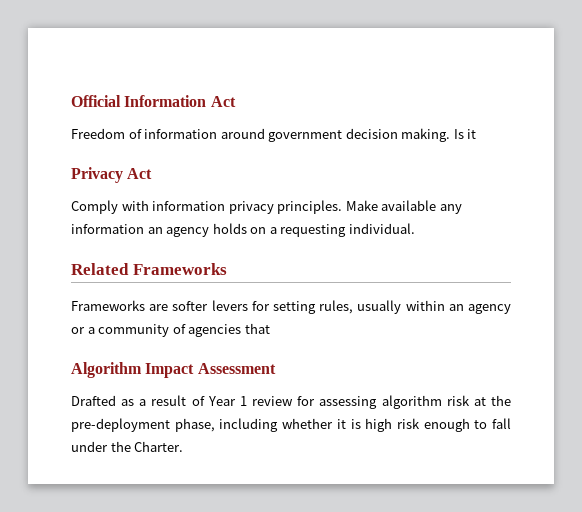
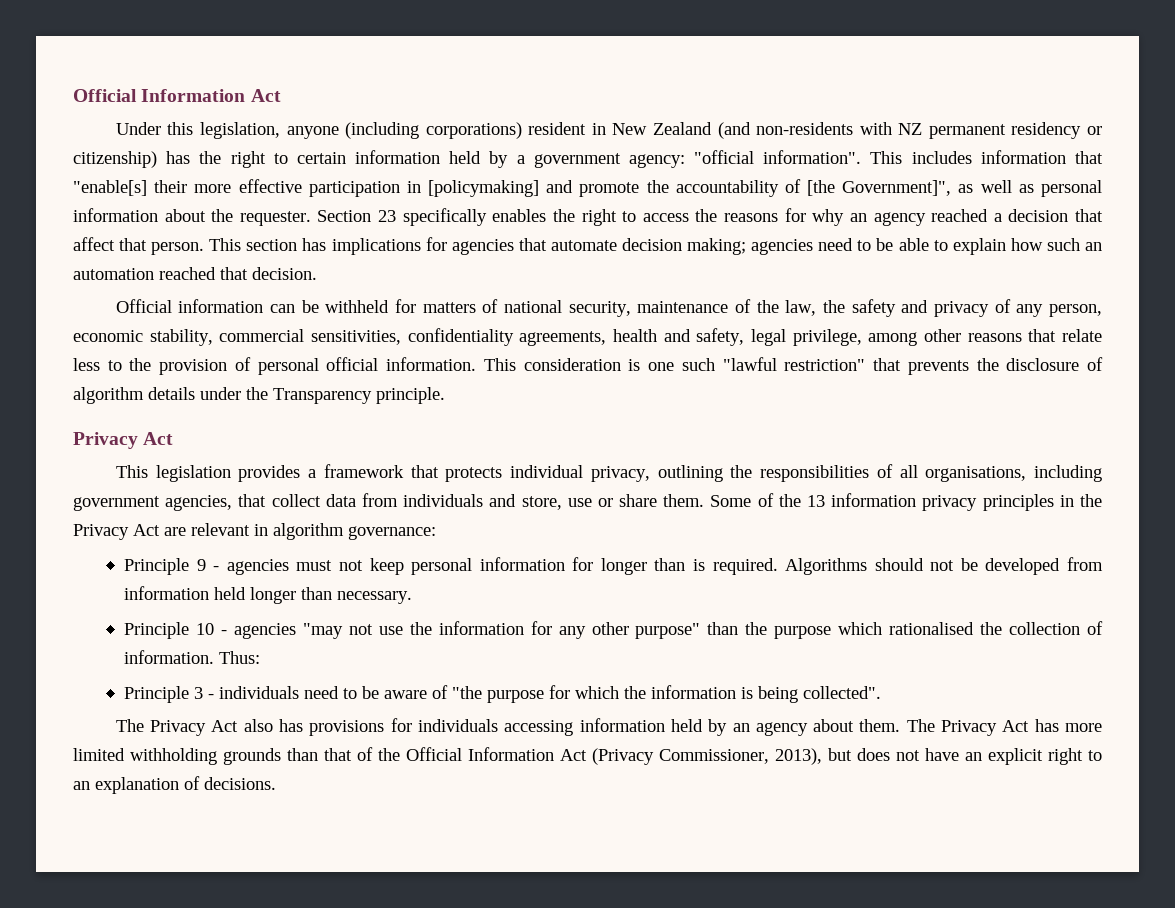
[71,128,477,142] [71,167,153,183] [71,200,462,214] [71,223,415,237] [71,263,227,275] [71,300,511,314] [71,323,270,337] [71,362,276,378] [71,395,511,409] [71,418,511,432] [71,441,184,452] Freedom of information around government decision making. Is it // Privacy Act // Comply with information privacy principles. Make available any information an agency holds on a requesting individual. // Related Frameworks // Frameworks are softer levers for setting rules, usually within an agency or a community of agencies that // Algorithm Impact Assessment // Drafted as a result of Year 1 review for assessing algorithm risk at the pre-deployment phase, including whether it is high risk enough to fall under the Charter. -> [115,122,1102,139] [73,150,1103,168] [73,179,1102,197] [73,208,1103,226] [73,237,1103,255] [73,267,317,280] [115,299,1102,317] [73,328,1102,346] [73,357,1103,375] [73,387,445,404] [73,432,174,449] [115,464,1102,482] [73,493,1102,511] [73,523,436,540] [124,557,1103,575] [124,586,413,604] [124,621,1103,639] [124,650,261,664] [124,685,882,703] [115,718,1103,736] [73,747,1102,765] [73,776,276,794] Under this legislation, anyone (including corporations) resident in New Zealand (and non-residents with NZ permanent residency or citizenship) has the right to certain information held by a government agency: "official information". This includes information that "enable[s] their more effective participation in [policymaking] and promote the accountability of [the Government]", as well as personal information about the requester. Section 23 specifically enables the right to access the reasons for why an agency reached a decision that affect that person. This section has implications for agencies that automate decision making; agencies need to be able to explain how such an automation reached that decision. // Official information can be withheld for matters of national security, maintenance of the law, the safety and privacy of any person, economic stability, commercial sensitivities, confidentiality agreements, health and safety, legal privilege, among other reasons that relate less to the provision of personal official information. This consideration is one such "lawful restriction" that prevents the disclosure of algorithm details under the Transparency principle. // Privacy Act // This legislation provides a framework that protects individual privacy, outlining the responsibilities of all organisations, including government agencies, that collect data from individuals and store, use or share them. Some of the 13 information privacy principles in the Privacy Act are relevant in algorithm governance: // Principle 9 - agencies must not keep personal information for longer than is required. Algorithms should not be developed from information held longer than necessary. // Principle 10 - agencies "may not use the information for any other purpose" than the purpose which rationalised the collection of information. Thus: // Principle 3 - individuals need to be aware of "the purpose for which the information is being collected". // The Privacy Act also has provisions for individuals accessing information held by an agency about them. The Privacy Act has more limited withholding grounds than that of the Official Information Act (Privacy Commissioner, 2013), but does not have an explicit right to an explanation of decisions.

